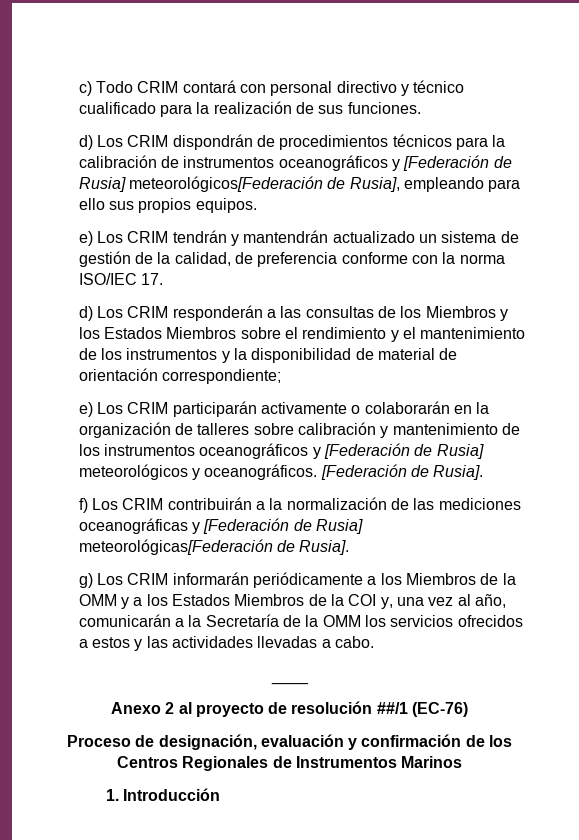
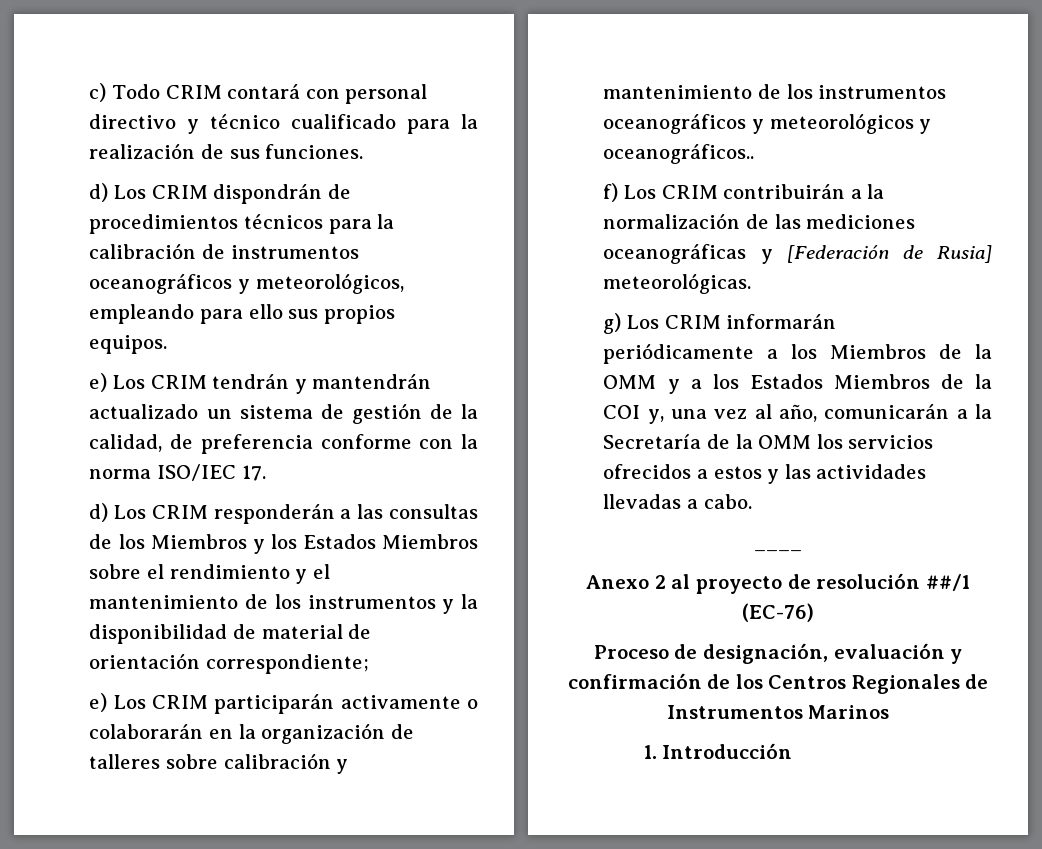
[403,155,512,171] [78,176,400,192] [Federación de Rusia] meteorológicos[Federación de Rusia], -> [255,273,404,294] meteorológicos,
[324,443,484,459] [78,464,484,480] [Federación de Rusia] meteorológicos y oceanográficos. [Federación de Rusia]. -> [769,113,932,134] [603,144,755,164] meteorológicos y oceanográficos..
[78,539,350,555] meteorológicas[Federación de Rusia]. -> [603,273,752,294] meteorológicas.

